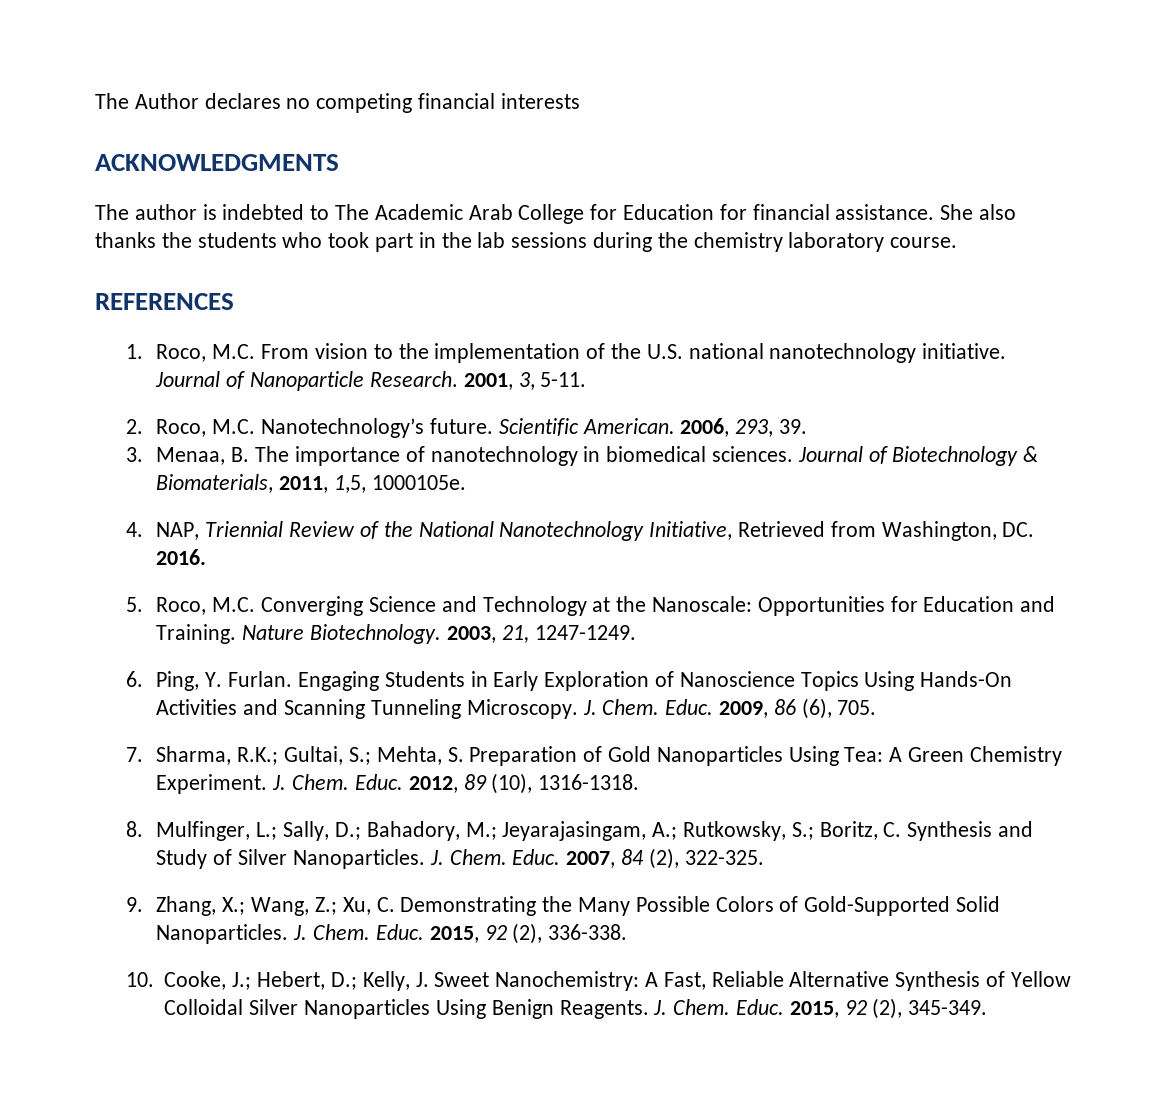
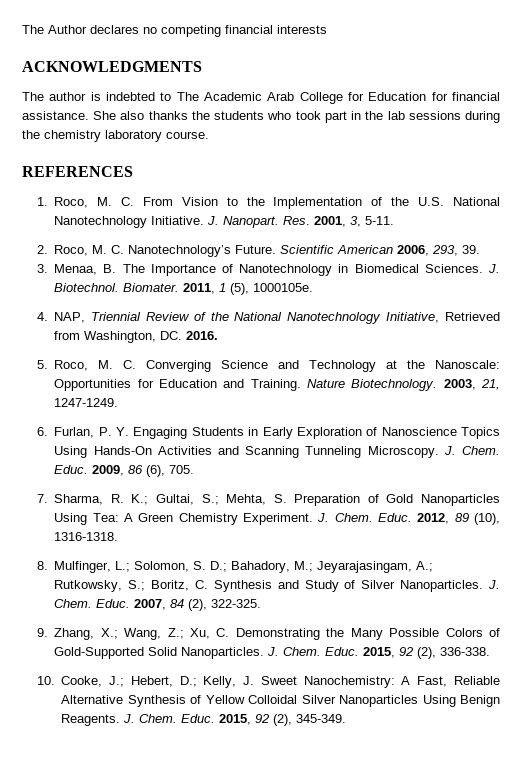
[212,343,368,359] M.C. From vision -> [97,197,218,206] M. C. From Vision
[434,343,581,363] implementation -> [273,197,363,209] Implementation
[688,343,1007,363] [155,371,458,391] national nanotechnology initiative. Journal of Nanoparticle Research. -> [453,197,501,206] [54,216,311,228] National Nanotechnology Initiative. J. Nanopart. Res.
[212,418,675,438] M.C. Nanotechnology’s future. Scientific American. -> [92,245,394,257] M. C. Nanotechnology’s Future. Scientific American
[294,446,1039,466] [156,474,367,493] importance of nanotechnology in biomedical sciences. Journal of Biotechnology & Biomaterials, 2011, 1,5, -> [150,264,500,276] [54,283,250,295] Importance of Nanotechnology in Biomedical Sciences. J. Biotechnol. Biomater. 2011, 1 (5),
[212,597,256,612] M.C. -> [98,360,137,369] M. C.
[156,671,293,691] Ping, Y. Furlan. -> [54,427,130,438] Furlan, P. Y.
[237,747,279,765] R.K.; -> [110,494,149,505] R. K.;
[283,821,330,841] Sally, -> [134,561,207,572] Solomon, S.

